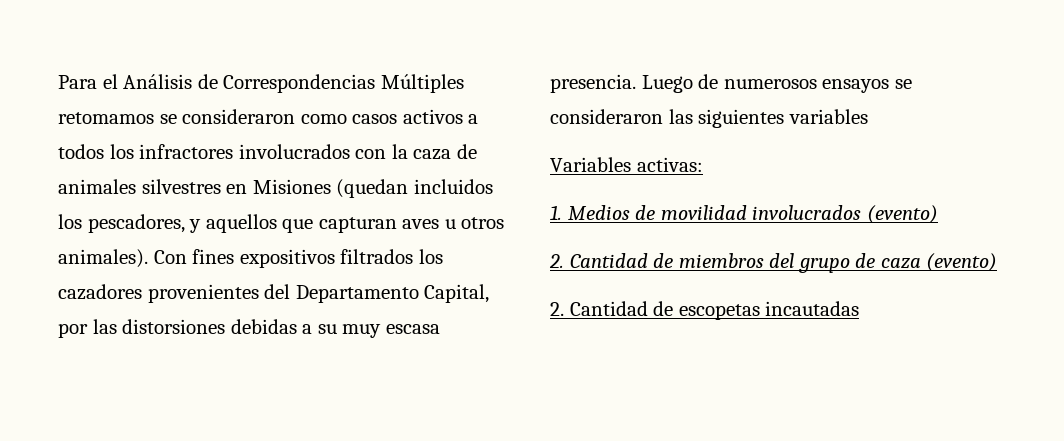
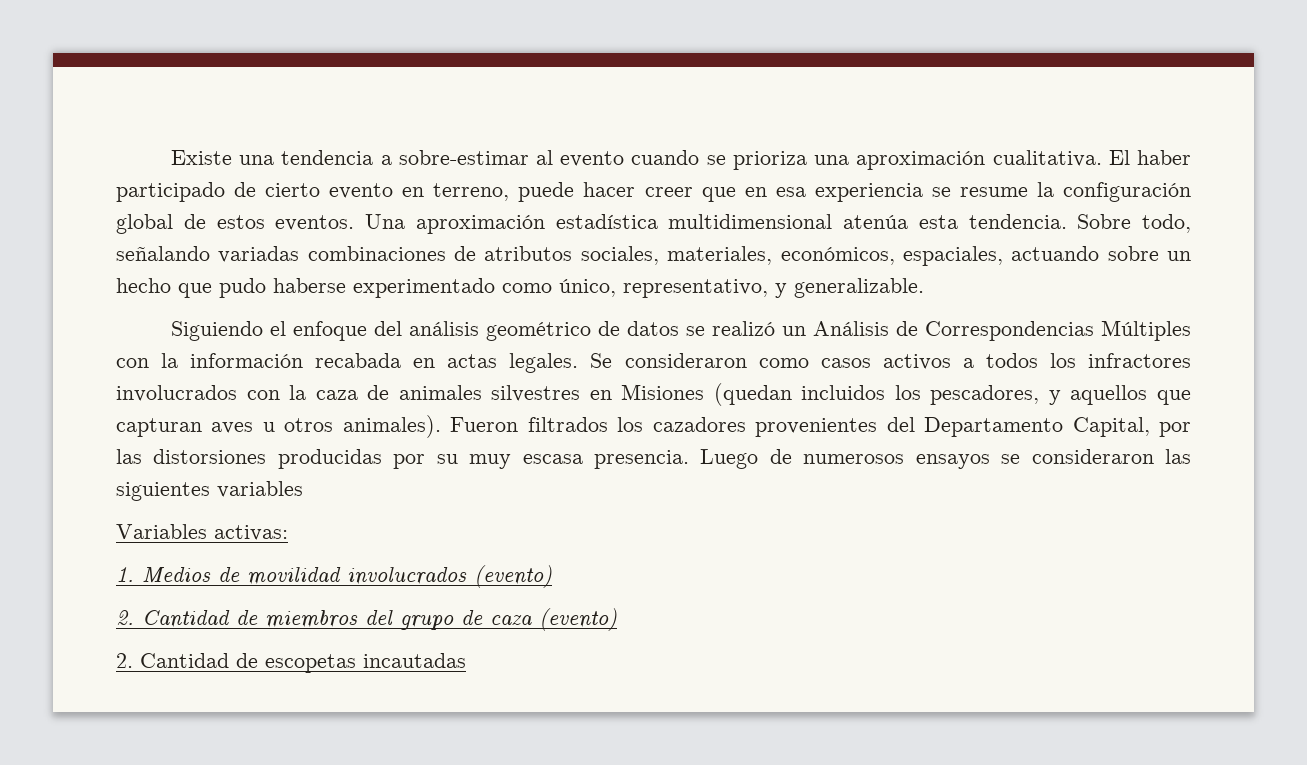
[58,74,464,93] [58,112,177,124] Para el Análisis de Correspondencias Múltiples retomamos se -> [170,150,1191,170] [116,182,1191,202] [116,214,1191,234] [116,246,1191,266] [116,278,924,298] [170,320,1191,341] [116,353,613,373] Existe una tendencia a sobre-estimar al evento cuando se prioriza una aproximación cualitativa. El haber participado de cierto evento en terreno, puede hacer creer que en esa experiencia se resume la configuración global de estos eventos. Una aproximación estadística multidimensional atenúa esta tendencia. Sobre todo, señalando variadas combinaciones de atributos sociales, materiales, económicos, espaciales, actuando sobre un hecho que pudo haberse experimentado como único, representativo, y generalizable. // Siguiendo el enfoque del análisis geométrico de datos se realizó un Análisis de Correspondencias Múltiples con la información recabada en actas legales. Se
[153,249,335,268] Con fines expositivos -> [450,417,519,432] Fueron
[230,319,313,334] debidas a -> [277,449,426,469] producidas por

